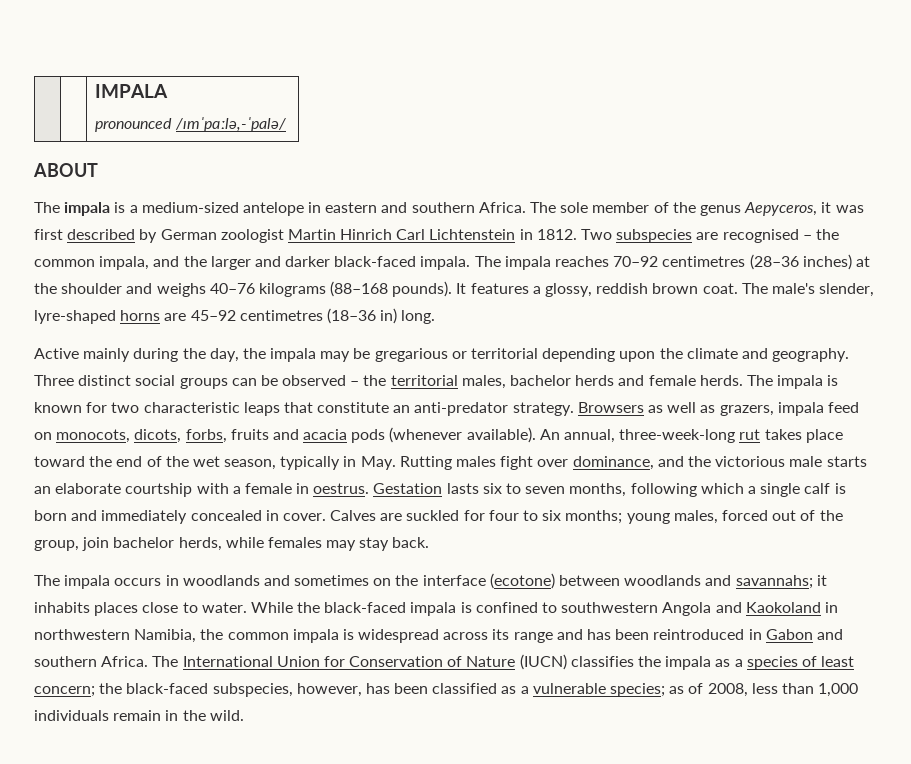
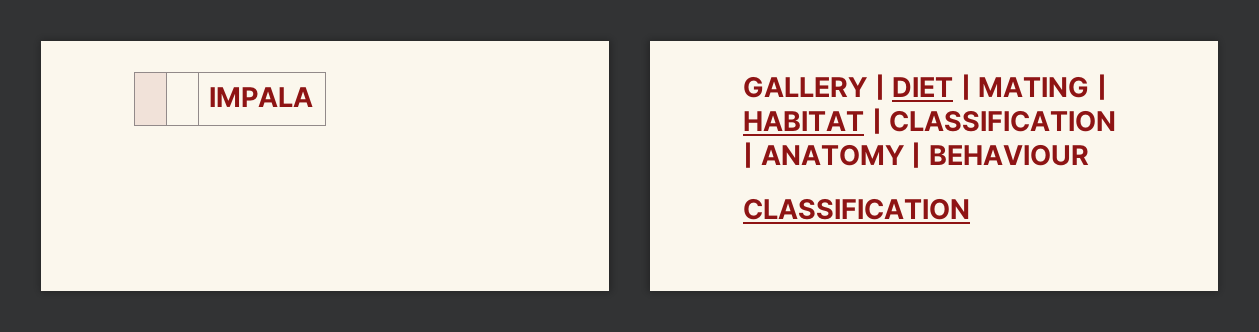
[95,117,286,132] [33,163,98,177] [34,202,864,216] [34,229,839,243] [34,254,870,270] [34,281,875,297] [34,308,436,324] [34,348,850,362] [34,375,839,389] [34,402,859,416] [34,427,843,443] [34,456,867,470] [34,483,846,497] [34,510,843,524] [34,537,430,551] [34,573,827,589] [34,602,838,616] [34,629,843,643] [34,654,855,670] [34,683,859,697] [34,710,244,721] // pronounced /ɪmˈpɑːlə,-ˈpalə/ // ABOUT // The impala is a medium-sized antelope in eastern and southern Africa. The sole member of the genus Aepyceros, it was first described by German zoologist Martin Hinrich Carl Lichtenstein in 1812. Two subspecies are recognised – the common impala, and the larger and darker black-faced impala. The impala reaches 70–92 centimetres (28–36 inches) at the shoulder and weighs 40–76 kilograms (88–168 pounds). It features a glossy, reddish brown coat. The male's slender, lyre-shaped horns are 45–92 centimetres (18–36 in) long. // Active mainly during the day, the impala may be gregarious or territorial depending upon the climate and geography. Three distinct social groups can be observed – the territorial males, bachelor herds and female herds. The impala is known for two characteristic leaps that constitute an anti-predator strategy. Browsers as well as grazers, impala feed on monocots, dicots, forbs, fruits and acacia pods (whenever available). An annual, three-week-long rut takes place toward the end of the wet season, typically in May. Rutting males fight over dominance, and the victorious male starts an elaborate courtship with a female in oestrus. Gestation lasts six to seven months, following which a single calf is born and immediately concealed in cover. Calves are suckled for four to six months; young males, forced out of the group, join bachelor herds, while females may stay back. // The impala occurs in woodlands and sometimes on the interface (ecotone) between woodlands and savannahs; it inhabits places close to water. While the black-faced impala is confined to southwestern Angola and Kaokoland in northwestern Namibia, the common impala is widespread across its range and has been reintroduced in Gabon and southern Africa. The International Union for Conservation of Nature (IUCN) classifies the impala as a species of least concern; the black-faced subspecies, however, has been classified as a vulnerable species; as of 2008, less than 1,000 individuals remain in the wild. -> [743,74,1107,100] [743,108,1117,134] [743,142,1089,168] [743,198,970,220] // GALLERY | DIET | MATING | HABITAT | CLASSIFICATION | ANATOMY | BEHAVIOUR // CLASSIFICATION

